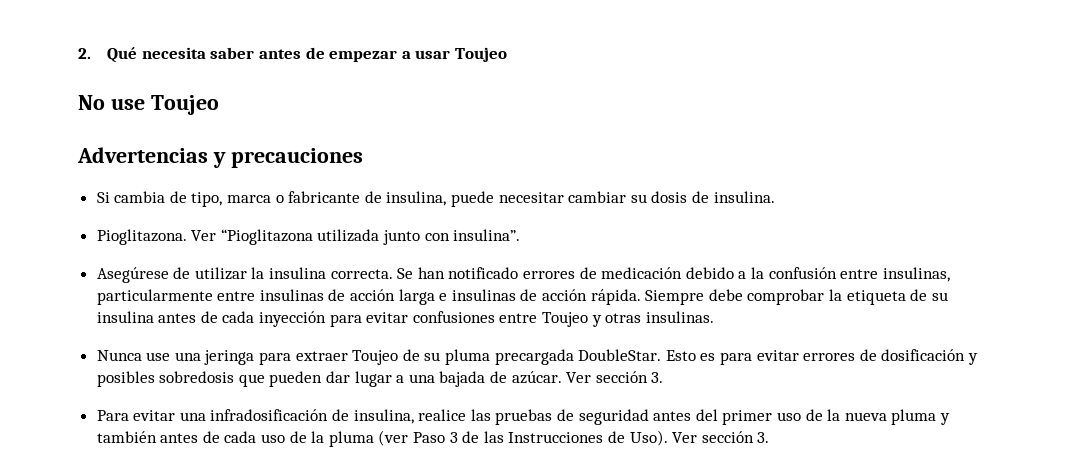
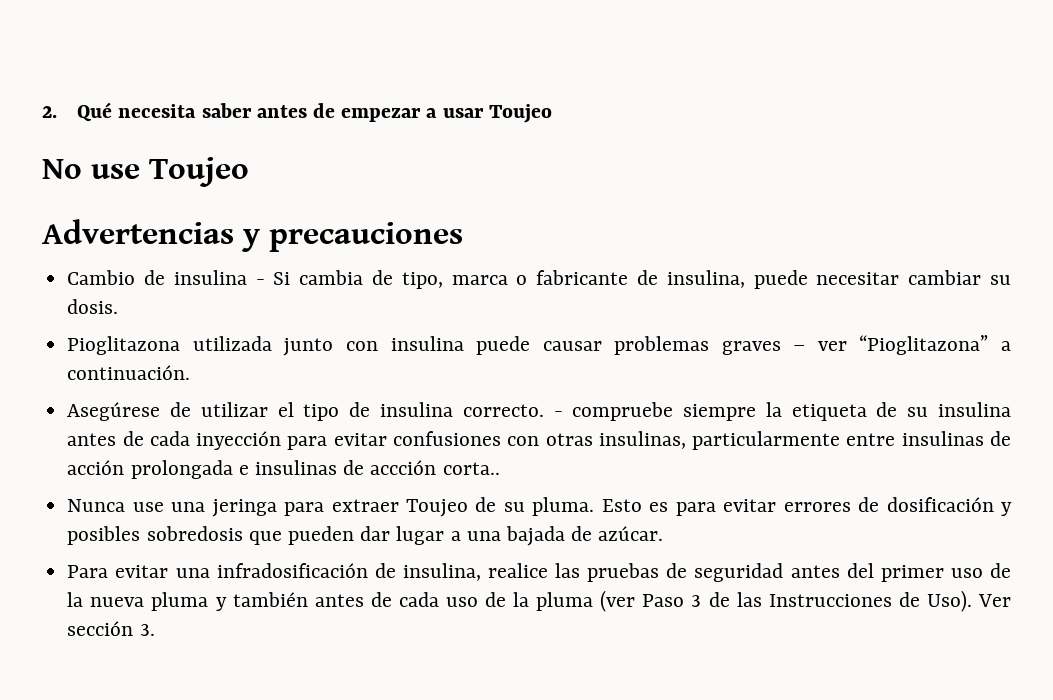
(363, 158) none -> [67,270,265,285] Cambio de insulina -
[651,191,775,203] [96,229,521,245] [96,267,950,283] [96,289,825,305] dosis de insulina. // Pioglitazona. Ver “Pioglitazona utilizada junto con insulina”. // Asegúrese de utilizar la insulina correcta. Se han notificado errores de medicación debido a la confusión entre insulinas, particularmente entre insulinas de acción larga e insulinas de acción rápida. Siempre debe comprobar -> [67,299,119,314] [67,335,1011,356] [67,365,191,380] [67,402,757,421] dosis. // Pioglitazona utilizada junto con insulina puede causar problemas graves – ver “Pioglitazona” a continuación. // Asegúrese de utilizar el tipo de insulina correcto. - compruebe siempre
[499,311,714,327] entre Toujeo y otras insulinas. -> [507,431,1011,450] [67,460,500,479] con otras insulinas, particularmente entre insulinas de acción prolongada e insulinas de accción corta..
[445,349,662,365] pluma precargada DoubleStar. -> [532,497,595,516] pluma.
[566,371,664,383] Ver sección 3. -> (664, 533) none

